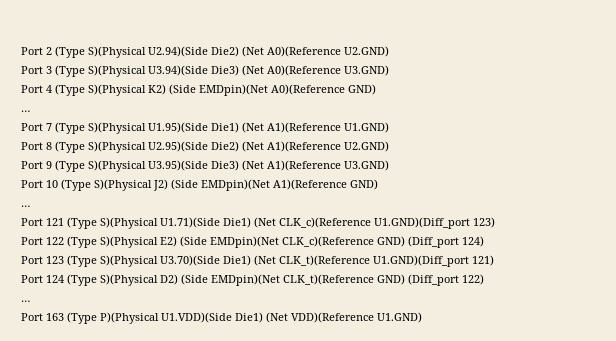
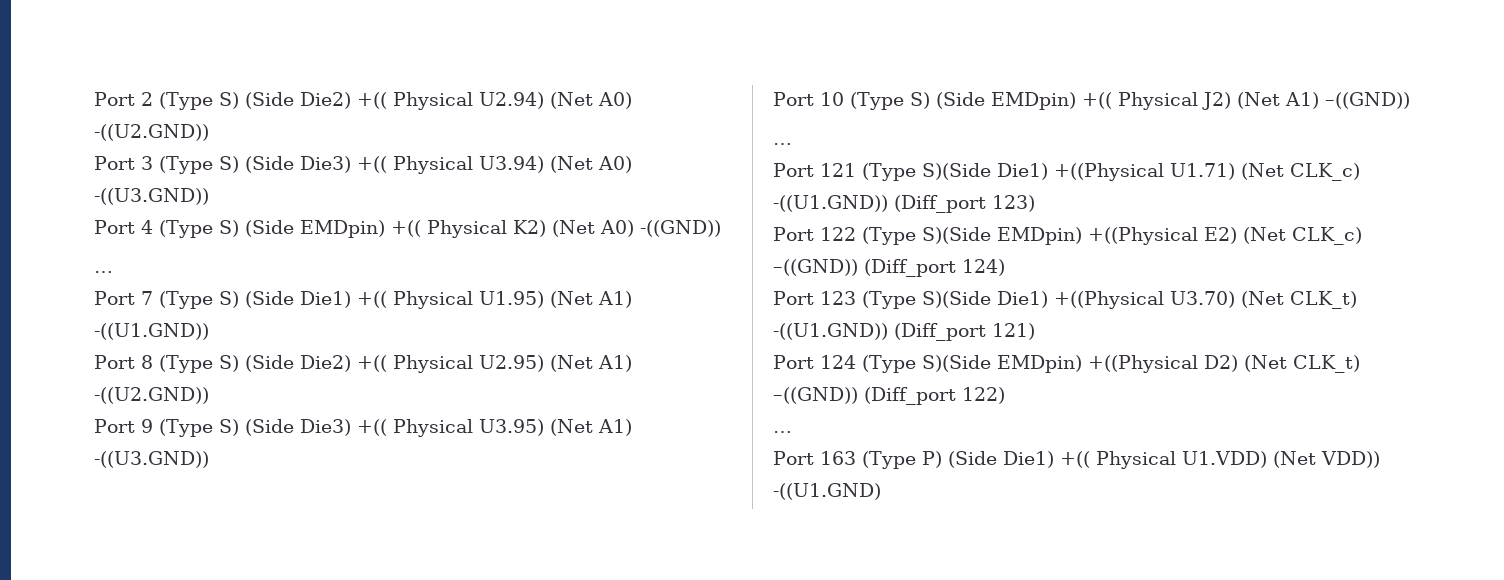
[88,46,389,58] [21,65,389,77] [21,84,376,96] [21,110,30,112] [21,122,389,134] [21,141,389,153] [21,160,389,172] [21,179,378,191] [21,205,30,207] [21,217,495,229] [21,236,405,248] S)(Physical U2.94)(Side Die2) (Net A0)(Reference U2.GND) // Port 3 (Type S)(Physical U3.94)(Side Die3) (Net A0)(Reference U3.GND) // Port 4 (Type S)(Physical K2) (Side EMDpin)(Net A0)(Reference GND) // … // Port 7 (Type S)(Physical U1.95)(Side Die1) (Net A1)(Reference U1.GND) // Port 8 (Type S)(Physical U2.95)(Side Die2) (Net A1)(Reference U2.GND) // Port 9 (Type S)(Physical U3.95)(Side Die3) (Net A1)(Reference U3.GND) // Port 10 (Type S)(Physical J2) (Side EMDpin)(Net A1)(Reference GND) // … // Port 121 (Type S)(Physical U1.71)(Side Die1) (Net CLK_c)(Reference U1.GND)(Diff_port 123) // Port 122 (Type S)(Physical E2) (Side EMDpin)(Net CLK_c)(Reference GND) -> [218,92,632,110] [94,124,209,141] [94,156,632,174] [94,188,209,205] [94,220,721,238] [94,271,113,273] [94,291,632,309] [94,323,209,340] [94,355,632,373] [94,387,209,404] [94,419,632,437] [94,451,209,468] [773,92,1410,110] [773,143,792,145] [773,163,1360,181] [773,195,1035,213] [773,227,1362,245] [773,259,858,276] S) (Side Die2) +(( Physical U2.94) (Net A0) -((U2.GND)) // Port 3 (Type S) (Side Die3) +(( Physical U3.94) (Net A0) -((U3.GND)) // Port 4 (Type S) (Side EMDpin) +(( Physical K2) (Net A0) -((GND)) // … // Port 7 (Type S) (Side Die1) +(( Physical U1.95) (Net A1) -((U1.GND)) // Port 8 (Type S) (Side Die2) +(( Physical U2.95) (Net A1) -((U2.GND)) // Port 9 (Type S) (Side Die3) +(( Physical U3.95) (Net A1) -((U3.GND)) // Port 10 (Type S) (Side EMDpin) +(( Physical J2) (Net A1) –((GND)) // … // Port 121 (Type S)(Side Die1) +((Physical U1.71) (Net CLK_c) -((U1.GND)) (Diff_port 123) // Port 122 (Type S)(Side EMDpin) +((Physical E2) (Net CLK_c) –((GND))
[100,255,494,267] [21,274,405,286] S)(Physical U3.70)(Side Die1) (Net CLK_t)(Reference U1.GND)(Diff_port 121) // Port 124 (Type S)(Physical D2) (Side EMDpin)(Net CLK_t)(Reference GND) -> [921,291,1357,309] [773,323,1035,341] [773,355,1360,373] [773,387,858,404] S)(Side Die1) +((Physical U3.70) (Net CLK_t) -((U1.GND)) (Diff_port 121) // Port 124 (Type S)(Side EMDpin) +((Physical D2) (Net CLK_t) –((GND))
[100,312,422,324] P)(Physical U1.VDD)(Side Die1) (Net VDD)(Reference U1.GND) -> [921,451,1380,469] [773,483,881,500] P) (Side Die1) +(( Physical U1.VDD) (Net VDD)) -((U1.GND)

